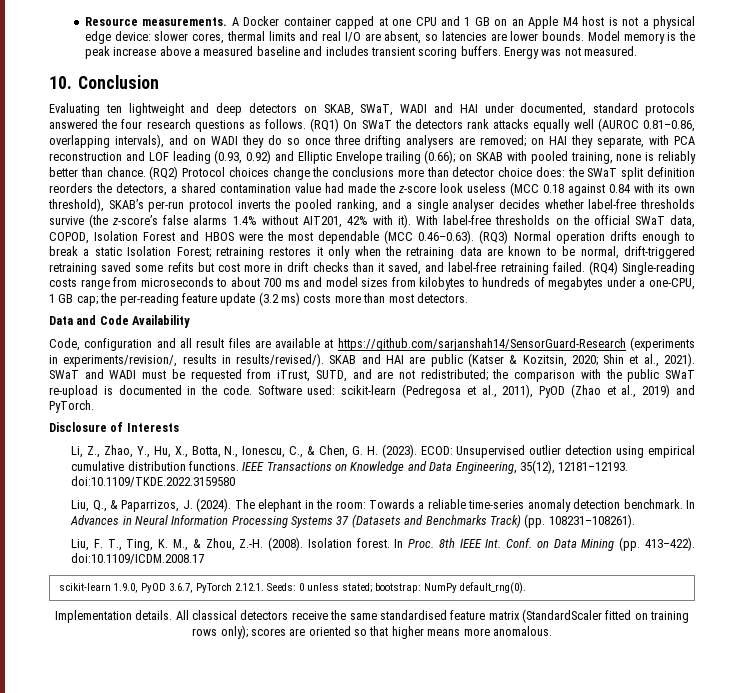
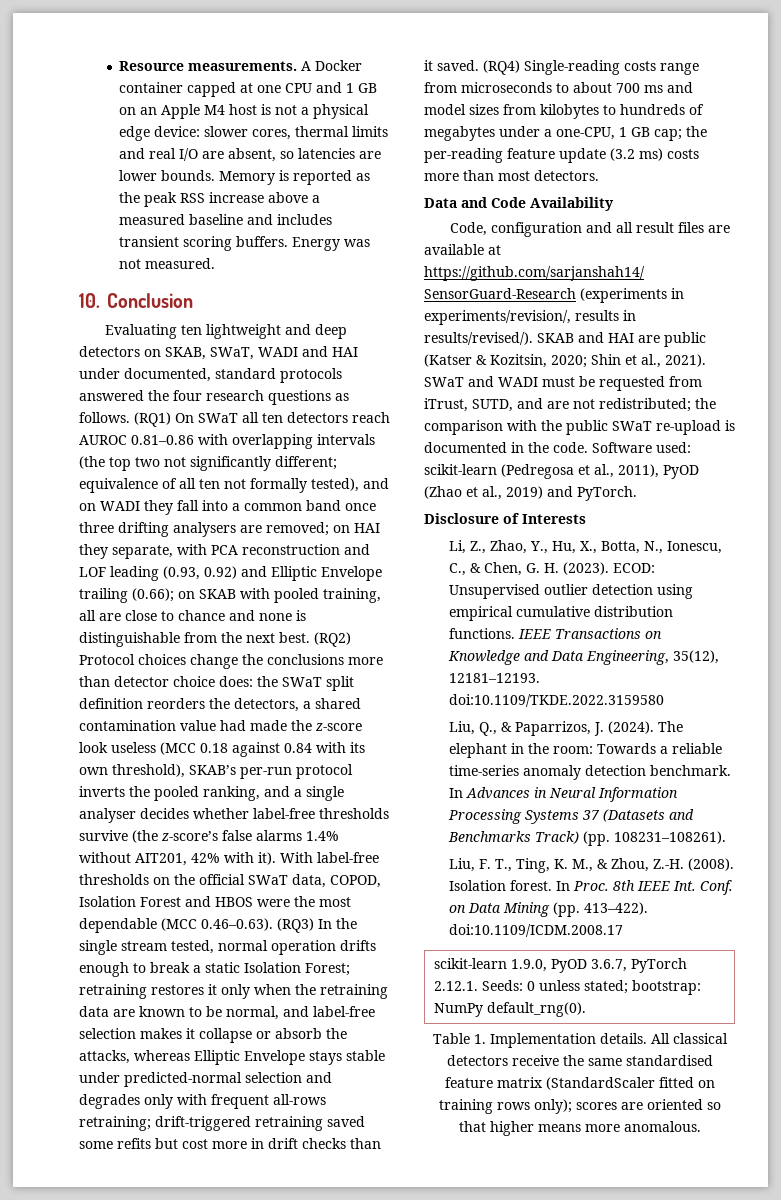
[587,31,677,44] Model memory is -> [219,170,371,185] Memory is reported as
(110, 52) none -> [180,193,206,203] RSS
[394,118,695,132] [49,134,300,148] the detectors rank attacks equally well (AUROC 0.81–0.86, overlapping intervals), and on WADI they do so -> [242,412,390,423] [79,434,375,449] [79,456,337,471] [79,478,389,493] [79,500,341,515] all ten detectors reach AUROC 0.81–0.86 with overlapping intervals (the top two not significantly different; equivalence of all ten not formally tested), and on WADI they fall into a common band
[616,151,696,164] [49,167,146,177] none is reliably better than chance. -> [79,610,306,621] [79,632,310,647] all are close to chance and none is distinguishable from the next best.
[513,231,551,241] Normal -> [318,918,357,929] [79,940,268,955] In the single stream tested, normal
(619, 252) none -> [283,1006,375,1017] [79,1028,347,1043] [79,1050,385,1065] [79,1072,332,1087] [79,1094,326,1109] [79,1116,151,1131] and label-free selection makes it collapse or absorb the attacks, whereas Elliptic Envelope stays stable under predicted-normal selection and degrades only with frequent all-rows retraining;
[388,262,585,275] saved, and label-free retraining failed. -> [437,60,479,71] saved.
(526, 588) none -> [432,1033,486,1044] Table 1.

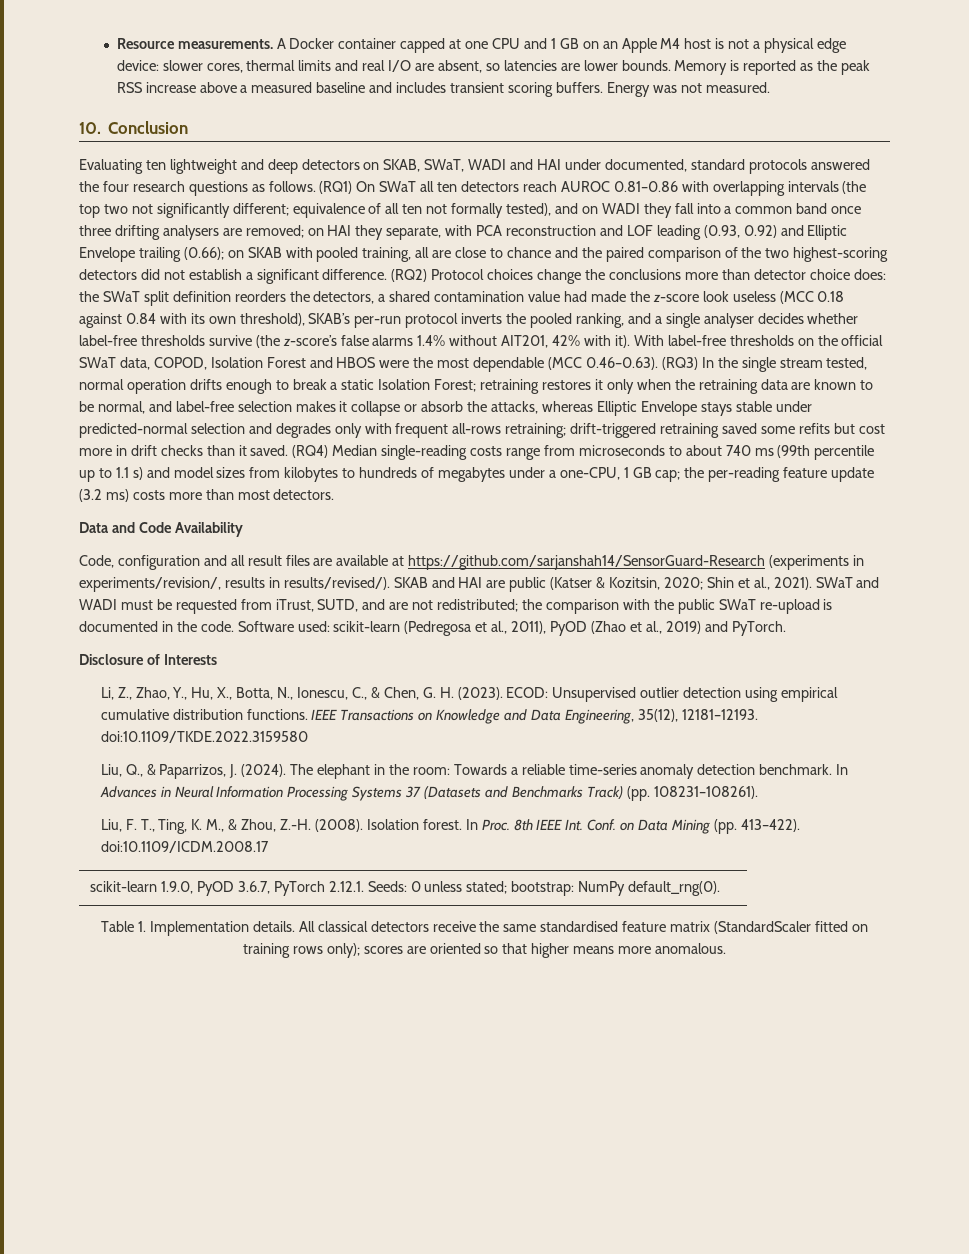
[259,610,306,621] [79,632,310,647] none is distinguishable from the next best. -> [581,247,889,262] [79,269,388,284] the paired comparison of the two highest-scoring detectors did not establish a significant difference.
[524,60,620,75] Single-reading -> [332,445,468,460] Median single-reading
[616,83,663,93] 700 ms -> [725,445,875,460] [79,467,143,482] 740 ms (99th percentile up to 1.1 s)

